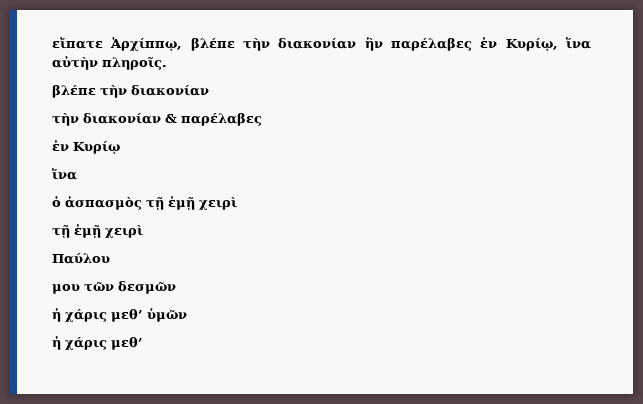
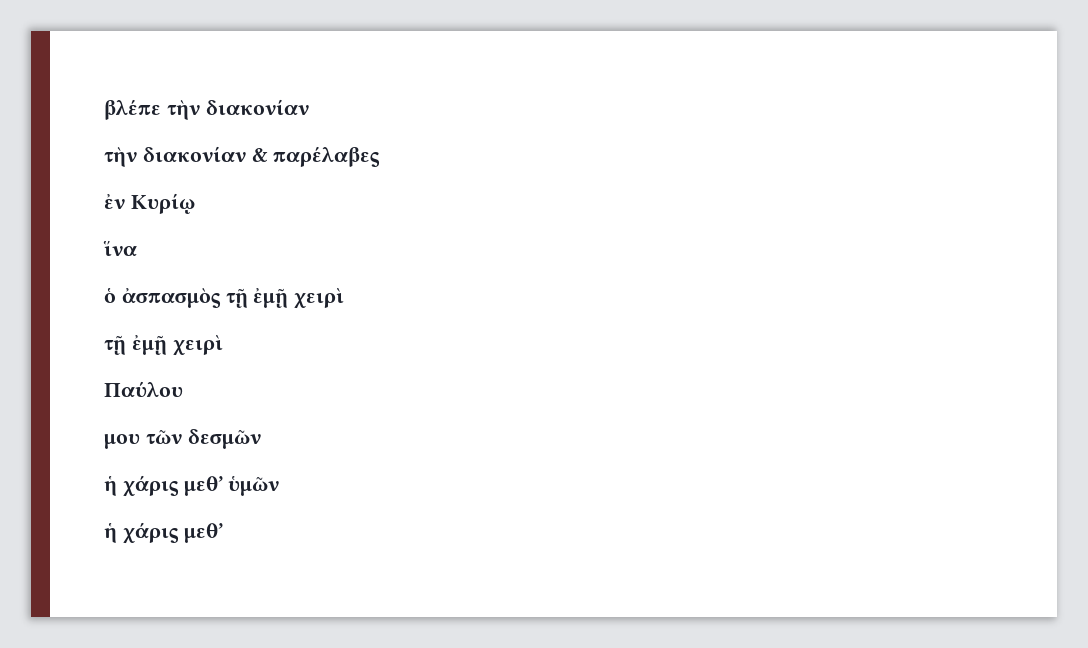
[52,37,591,52] [52,56,167,70] εἴπατε Ἀρχίππῳ, βλέπε τὴν διακονίαν ἣν παρέλαβες ἐν Κυρίῳ, ἵνα αὐτὴν πληροῖς. // -> (104, 109) none

